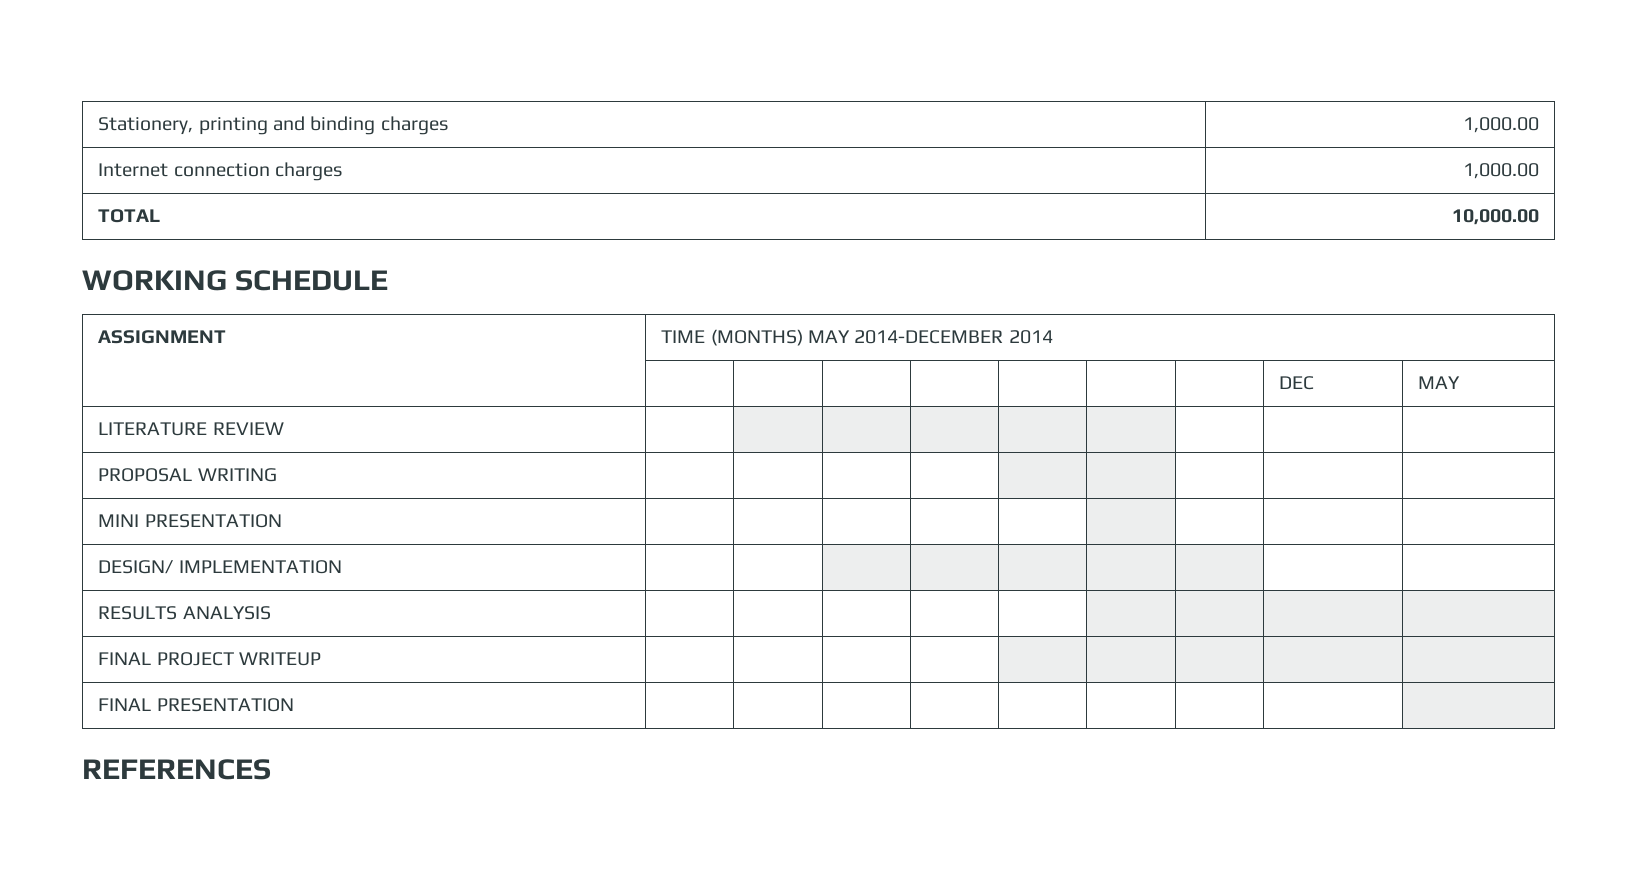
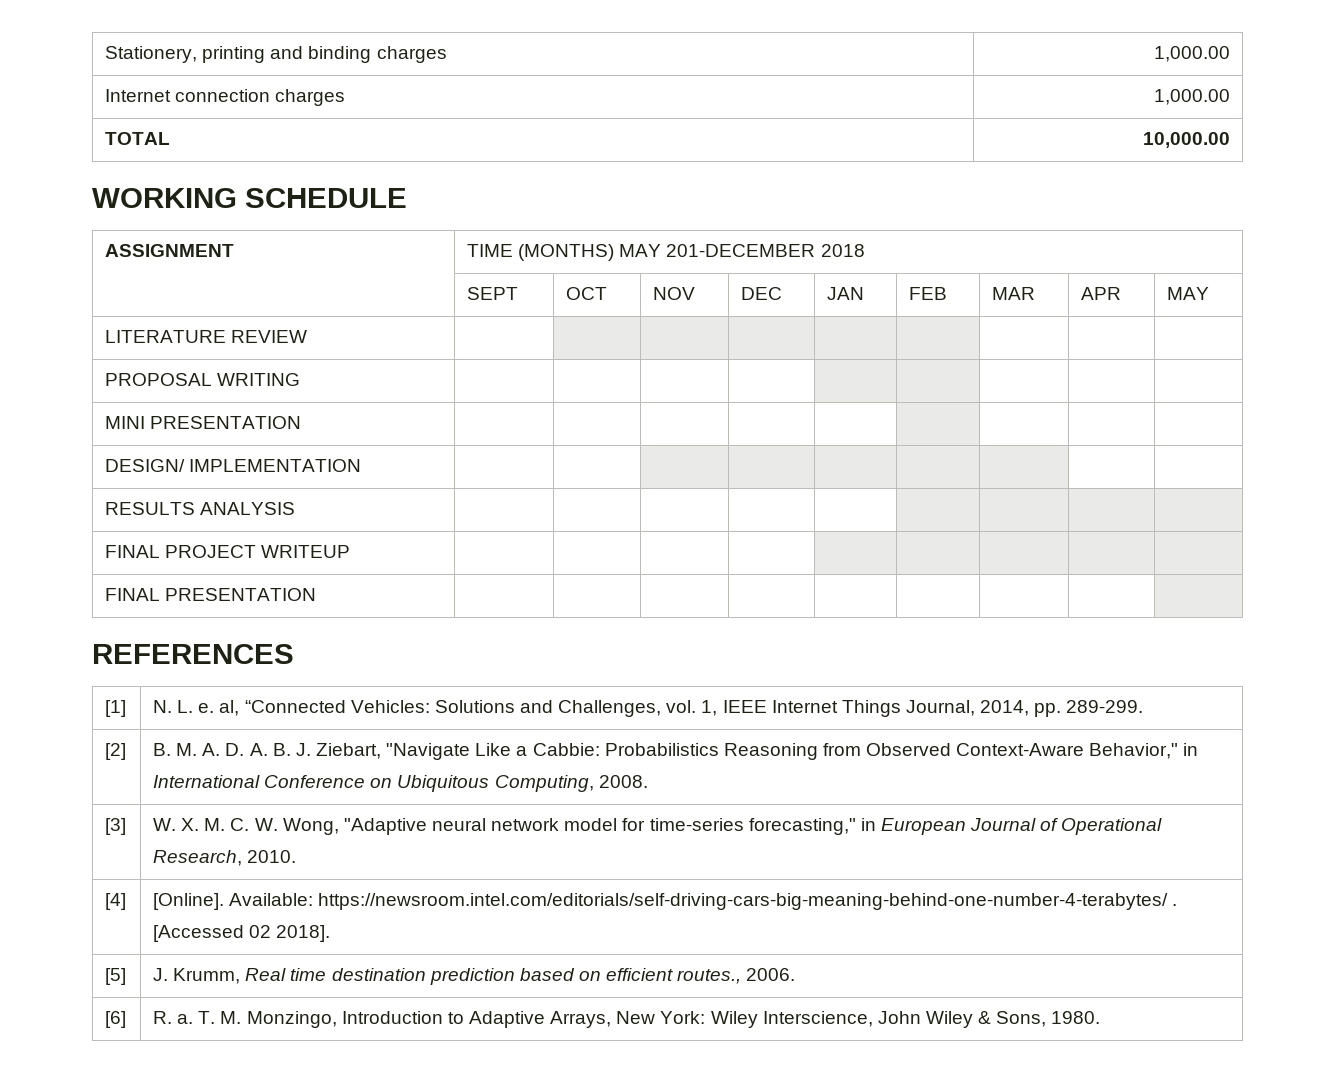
[854,330,1053,344] [1279,376,1315,390] 2014-DECEMBER 2014 // | | | | | | | | DEC -> [666,244,865,257] [467,287,519,300] [566,287,608,300] [653,287,696,300] [741,287,783,300] [827,287,865,300] [909,287,948,300] [992,287,1036,300] [1081,287,1122,300] 201-DECEMBER 2018 // | SEPT | OCT | NOV | DEC | JAN | FEB | MAR | APR
(271, 769) none -> [105,700,127,717] [153,700,1144,717] [105,743,127,760] [153,743,1199,760] [153,775,648,792] [105,818,127,835] [153,818,1163,835] [153,850,297,866] [105,893,127,910] [153,893,1178,910] [153,925,331,942] [105,968,127,985] [153,968,796,985] [105,1011,127,1028] [153,1011,1101,1028] // [1] | N. L. e. al, “Connected Vehicles: Solutions and Challenges, vol. 1, IEEE Internet Things Journal, 2014, pp. 289-299. // [2] | B. M. A. D. A. B. J. Ziebart, "Navigate Like a Cabbie: Probabilistics Reasoning from Observed Context-Aware Behavior," in International Conference on Ubiquitous Computing, 2008. // [3] | W. X. M. C. W. Wong, "Adaptive neural network model for time-series forecasting," in European Journal of Operational Research, 2010. // [4] | [Online]. Available: https://newsroom.intel.com/editorials/self-driving-cars-big-meaning-behind-one-number-4-terabytes/ . [Accessed 02 2018]. // [5] | J. Krumm, Real time destination prediction based on efficient routes., 2006. // [6] | R. a. T. M. Monzingo, Introduction to Adaptive Arrays, New York: Wiley Interscience, John Wiley & Sons, 1980.

